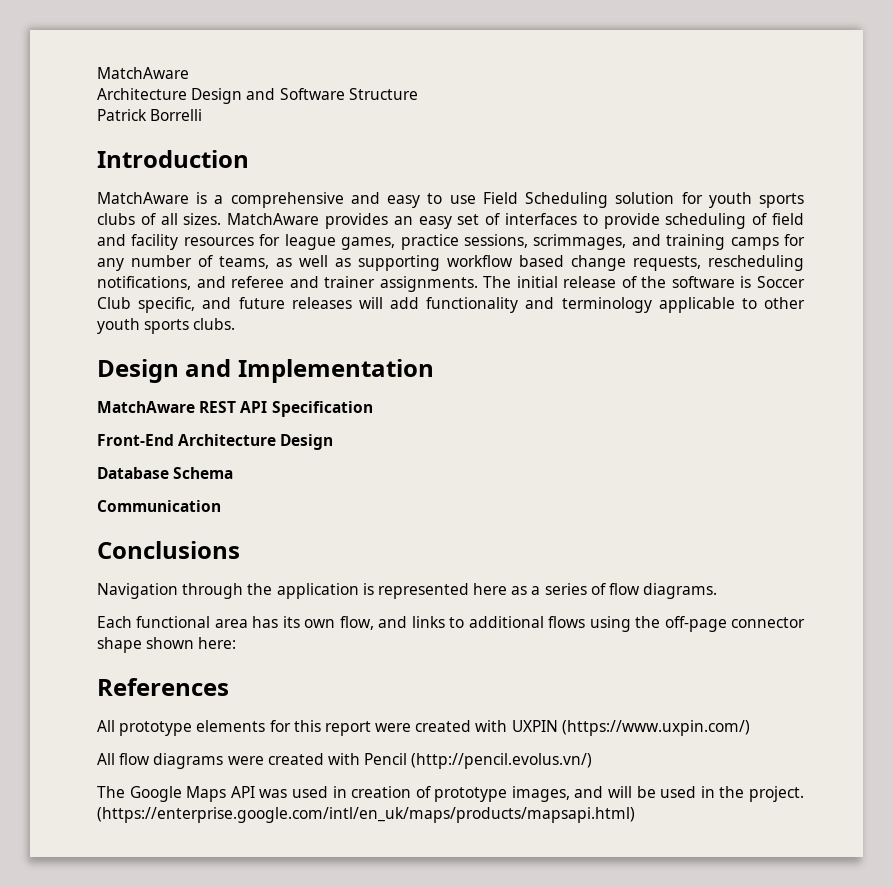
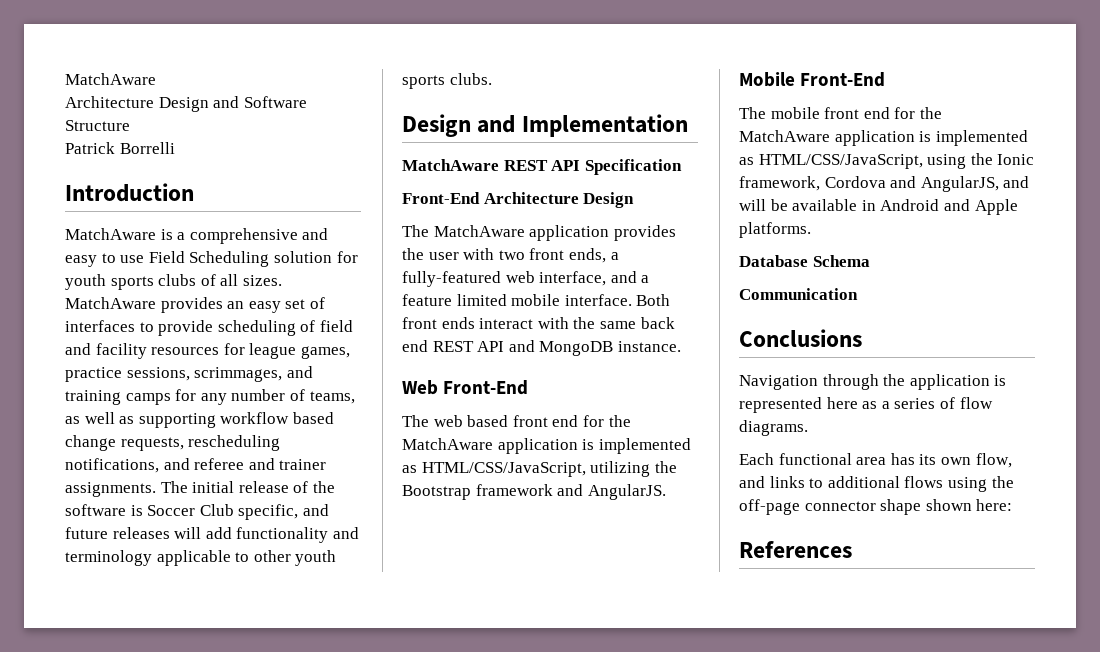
(334, 442) none -> [402,225,676,241] [402,248,619,263] [402,271,650,287] [402,294,671,306] [402,317,675,329] [402,340,681,356] [402,380,529,395] [402,415,631,427] [402,438,691,454] [402,461,677,477] [402,484,666,500] [739,72,886,87] [739,107,942,119] [739,130,1028,146] [739,153,1035,169] [739,176,1030,192] [739,199,1018,215] [739,222,811,238] // The MatchAware application provides the user with two front ends, a fully-featured web interface, and a feature limited mobile interface. Both front ends interact with the same back end REST API and MongoDB instance. // Web Front-End // The web based front end for the MatchAware application is implemented as HTML/CSS/JavaScript, utilizing the Bootstrap framework and AngularJS. // Mobile Front-End // The mobile front end for the MatchAware application is implemented as HTML/CSS/JavaScript, using the Ionic framework, Cordova and AngularJS, and will be available in Android and Apple platforms.
[97,720,750,736] [97,753,593,769] [97,786,805,802] [97,807,635,823] // All prototype elements for this report were created with UXPIN (https://www.uxpin.com/) // All flow diagrams were created with Pencil (http://pencil.evolus.vn/) // The Google Maps API was used in creation of prototype images, and will be used in the project. (https://enterprise.google.com/intl/en_uk/maps/products/mapsapi.html) -> (852, 549) none

